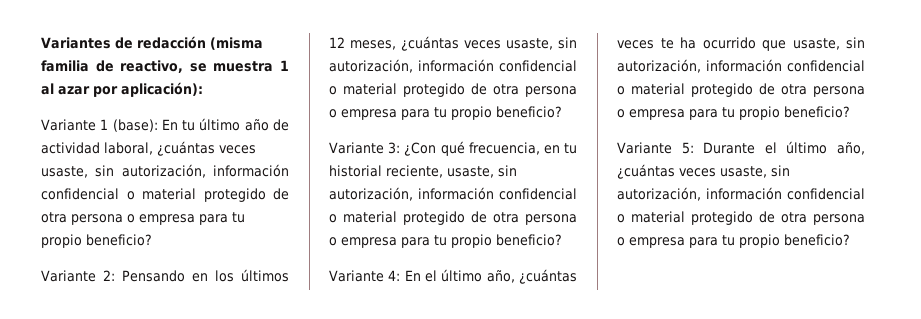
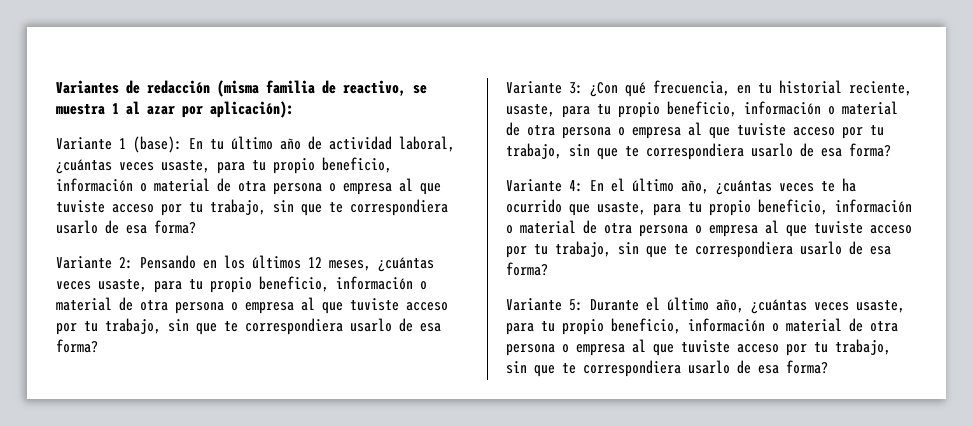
[95,164,289,178] [41,188,289,202] [41,212,245,225] [41,234,152,248] sin autorización, información confidencial o material protegido de otra persona o empresa para tu propio beneficio? -> [217,157,392,174] [56,178,441,195] [56,199,448,216] [56,220,196,234] para tu propio beneficio, información o material de otra persona o empresa al que tuviste acceso por tu trabajo, sin que te correspondiera usarlo de esa forma?
[558,37,577,49] [329,59,577,73] [329,83,577,97] [329,106,562,120] sin autorización, información confidencial o material protegido de otra persona o empresa para tu propio beneficio? -> [154,276,427,293] [56,297,448,314] [56,318,441,335] [56,339,98,353] para tu propio beneficio, información o material de otra persona o empresa al que tuviste acceso por tu trabajo, sin que te correspondiera usarlo de esa forma?
[498,165,517,177] [329,187,577,201] [329,211,577,225] [329,234,562,248] sin autorización, información confidencial o material protegido de otra persona o empresa para tu propio beneficio? -> [562,101,898,118] [506,122,884,139] [506,143,891,160] para tu propio beneficio, información o material de otra persona o empresa al que tuviste acceso por tu trabajo, sin que te correspondiera usarlo de esa forma?
[846,37,865,49] [617,59,865,73] [617,83,865,97] [617,106,850,120] sin autorización, información confidencial o material protegido de otra persona o empresa para tu propio beneficio? -> [653,199,912,216] [506,220,912,237] [506,241,891,258] [506,262,548,276] para tu propio beneficio, información o material de otra persona o empresa al que tuviste acceso por tu trabajo, sin que te correspondiera usarlo de esa forma?
[771,165,790,177] [617,187,865,201] [617,211,865,225] [617,234,850,248] sin autorización, información confidencial o material protegido de otra persona o empresa para tu propio beneficio? -> [506,318,898,335] [506,339,891,356] [506,360,828,377] para tu propio beneficio, información o material de otra persona o empresa al que tuviste acceso por tu trabajo, sin que te correspondiera usarlo de esa forma?

